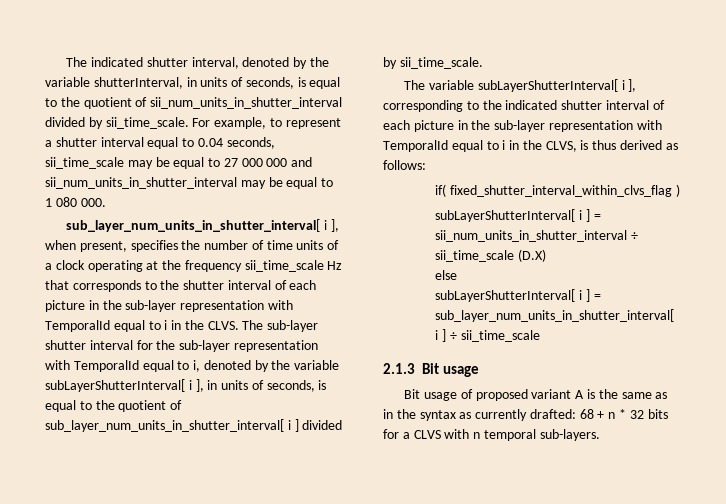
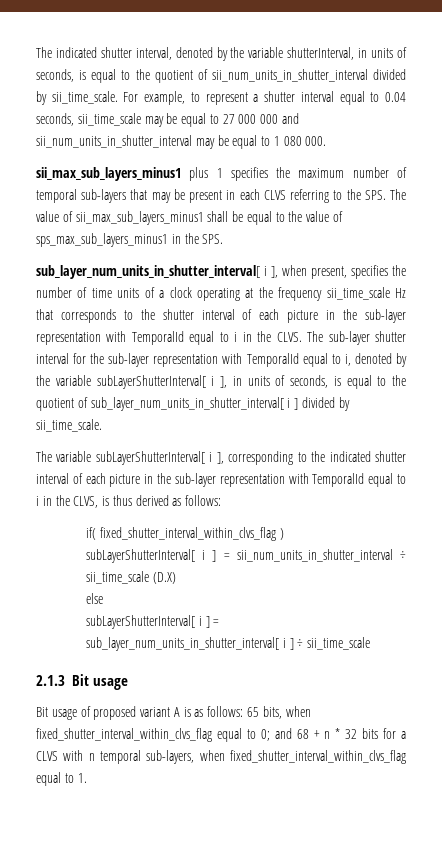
(106, 202) none -> [36,167,407,181] [36,189,406,203] [36,211,344,225] [36,233,224,247] // sii_max_sub_layers_minus1 plus 1 specifies the maximum number of temporal sub-layers that may be present in each CLVS referring to the SPS. The value of sii_max_sub_layers_minus1 shall be equal to the value of sps_max_sub_layers_minus1 in the SPS.
[598,389,668,399] [383,409,576,421] the same as in the syntax as currently drafted: -> [194,706,311,719] [36,728,292,742] as follows: 65 bits, when fixed_shutter_interval_within_clvs_flag equal to 0; and
[539,429,600,441] sub-layers. -> [146,750,406,764] [36,772,87,786] sub-layers, when fixed_shutter_interval_within_clvs_flag equal to 1.

